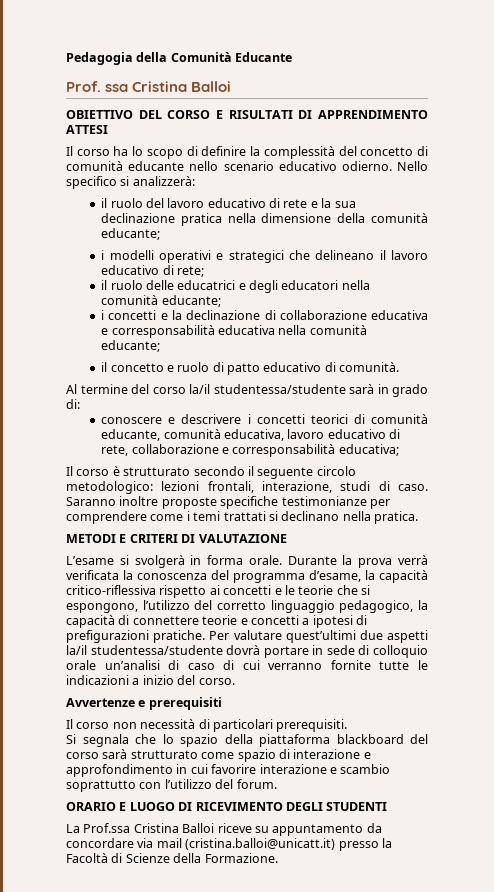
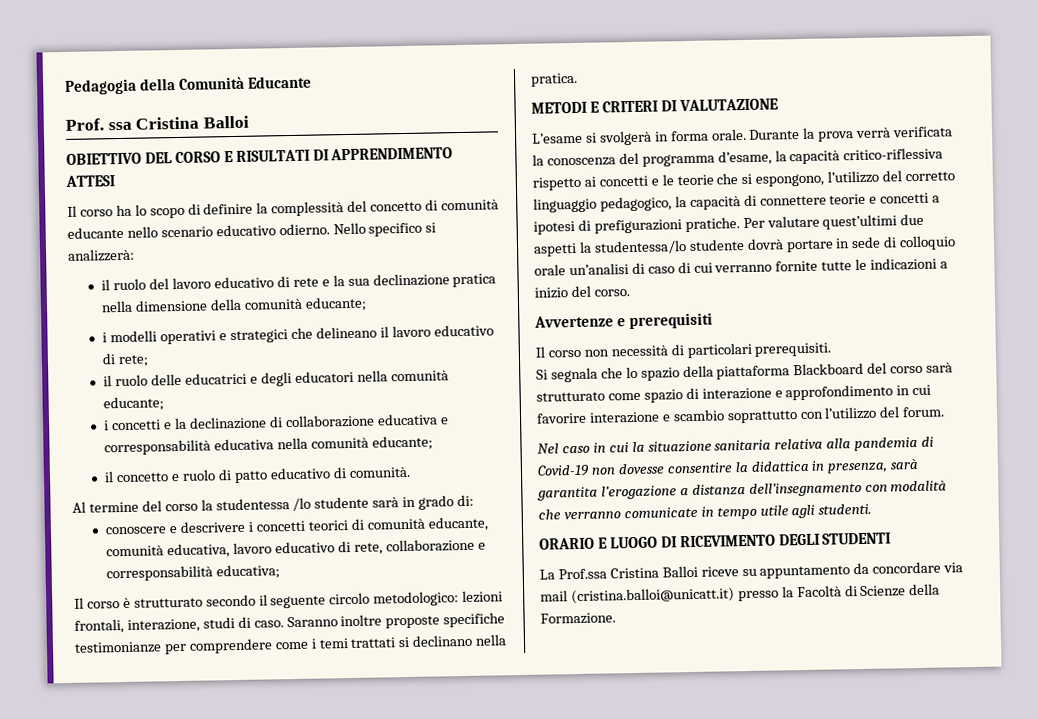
[189,384,346,394] la/il studentessa/studente -> [200,496,370,512] la studentessa /lo studente
[66,645,223,655] la/il studentessa/studente -> [578,239,745,255] la studentessa/lo studente
[336,734,404,744] blackboard -> [793,362,865,376] Blackboard
(277, 784) none -> [537,436,935,454] [537,458,919,477] [537,480,948,501] [538,503,873,520] // Nel caso in cui la situazione sanitaria relativa alla pandemia di Covid-19 non dovesse consentire la didattica in presenza, sarà garantita l’erogazione a distanza dell’insegnamento con modalità che verranno comunicate in tempo utile agli studenti.

